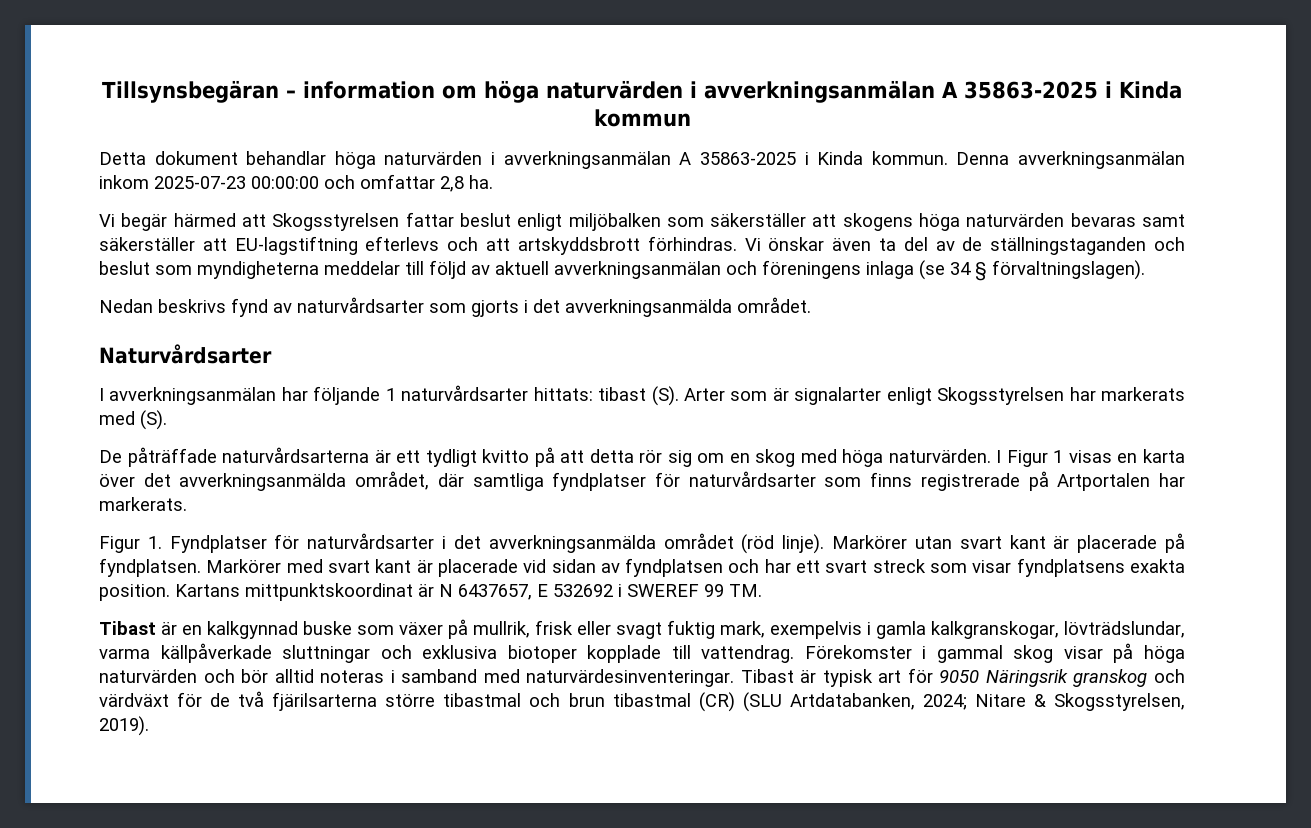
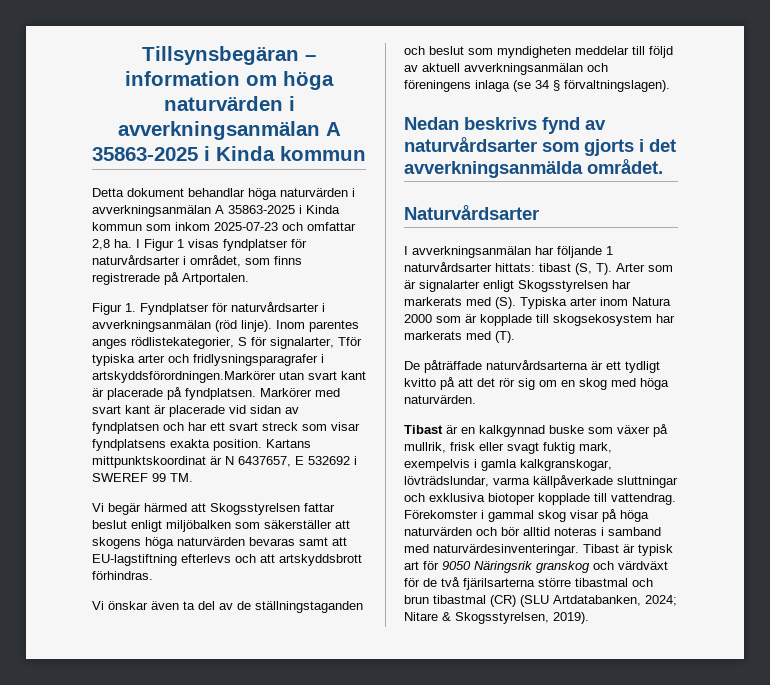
[871,151,1186,169] kommun. Denna avverkningsanmälan -> [92,222,171,231] kommun som
[251,176,319,189] 00:00:00 -> (278, 226) none
[99,212,1185,231] [99,236,1185,255] [99,260,1145,281] [99,297,811,317] [99,344,272,364] [99,385,1185,406] [99,410,167,430] [99,447,1185,467] [99,471,544,491] // Vi begär härmed att Skogsstyrelsen fattar beslut enligt miljöbalken som säkerställer att skogens höga naturvärden bevaras samt säkerställer att EU-lagstiftning efterlevs och att artskyddsbrott förhindras. Vi önskar även ta del av de ställningstaganden och beslut som myndigheterna meddelar till följd av aktuell avverkningsanmälan och föreningens inlaga (se 34 § förvaltningslagen). // Nedan beskrivs fynd av naturvårdsarter som gjorts i det avverkningsanmälda området. // Naturvårdsarter // I avverkningsanmälan har följande 1 naturvårdsarter hittats: tibast (S). Arter som är signalarter enligt Skogsstyrelsen har markerats med (S). // De påträffade naturvårdsarterna är ett tydligt kvitto på att detta rör sig om en skog med höga naturvärden. I Figur 1 visas en karta över det avverkningsanmälda området, där samtliga -> [136,239,219,251] I Figur 1 visas
(816, 479) none -> [183,255,241,267] i området,
[1057,473,1185,491] [99,497,187,511] Artportalen har markerats. -> [182,273,249,285] Artportalen.
[453,533,908,554] det avverkningsanmälda området (röd linje). Markörer -> [92,320,359,332] [92,337,362,349] [92,354,324,366] [92,371,276,383] avverkningsanmälan (röd linje). Inom parentes anges rödlistekategorier, S för signalarter, Tför typiska arter och fridlysningsparagrafer i artskyddsförordningen.Markörer
(762, 590) none -> [92,503,335,515] [92,520,350,532] [92,537,347,549] [92,554,362,566] [92,571,153,580] [92,601,363,613] [404,46,673,58] [404,63,608,75] [404,80,670,92] [404,117,606,134] [404,137,676,156] [404,159,663,178] [404,205,539,220] [404,246,613,258] [404,262,673,275] [404,280,631,292] [404,297,671,309] [404,314,675,326] [404,331,515,343] [404,360,660,373] [404,377,669,390] [404,395,476,404] // Vi begär härmed att Skogsstyrelsen fattar beslut enligt miljöbalken som säkerställer att skogens höga naturvärden bevaras samt att EU-lagstiftning efterlevs och att artskyddsbrott förhindras. // Vi önskar även ta del av de ställningstaganden och beslut som myndigheten meddelar till följd av aktuell avverkningsanmälan och föreningens inlaga (se 34 § förvaltningslagen). // Nedan beskrivs fynd av naturvårdsarter som gjorts i det avverkningsanmälda området. // Naturvårdsarter // I avverkningsanmälan har följande 1 naturvårdsarter hittats: tibast (S, T). Arter som är signalarter enligt Skogsstyrelsen har markerats med (S). Typiska arter inom Natura 2000 som är kopplade till skogsekosystem har markerats med (T). // De påträffade naturvårdsarterna är ett tydligt kvitto på att det rör sig om en skog med höga naturvärden.

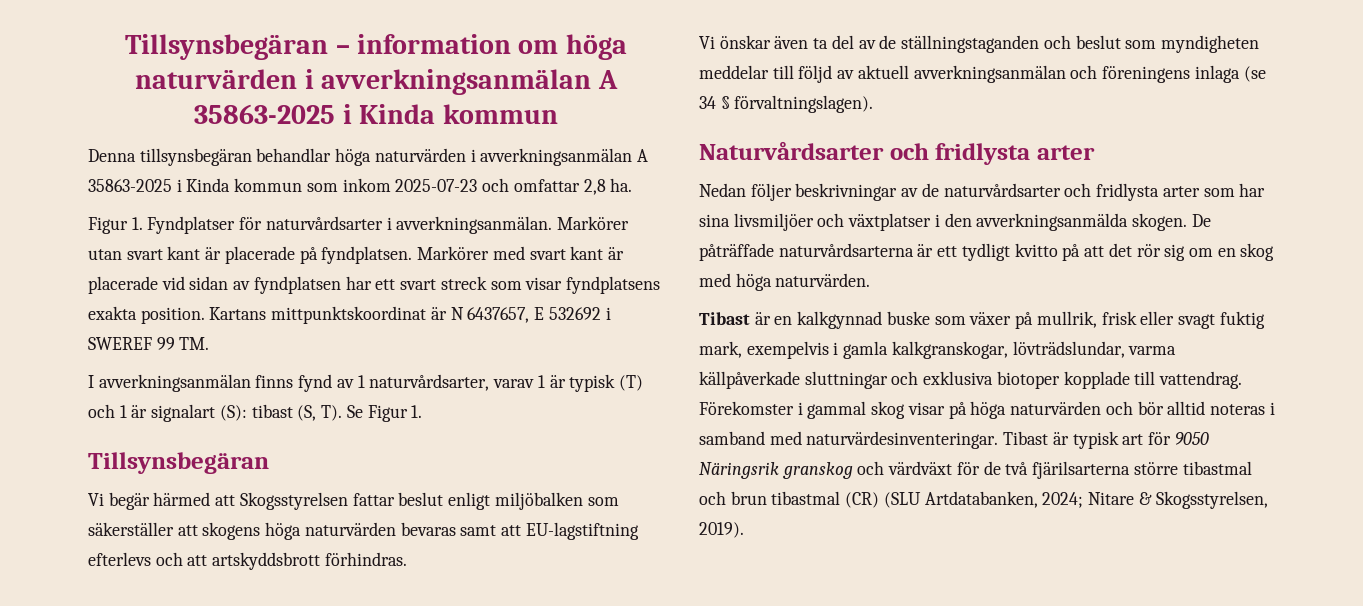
[92,188,184,197] Detta dokument -> [88,148,252,166] Denna tillsynsbegäran
[136,239,307,251] [92,255,302,267] [92,272,249,285] I Figur 1 visas fyndplatser för naturvårdsarter i området, som finns registrerade på Artportalen. -> (633, 185) none
[92,320,359,332] [92,337,362,349] [92,354,324,366] [92,371,276,383] avverkningsanmälan (röd linje). Inom parentes anges rödlistekategorier, S för signalarter, Tför typiska arter och fridlysningsparagrafer i artskyddsförordningen.Markörer -> [396,216,630,234] avverkningsanmälan. Markörer
[163,422,184,431] och -> (341, 285) none
(193, 477) none -> [88,374,643,392] [88,404,423,422] [88,452,269,474] // I avverkningsanmälan finns fynd av 1 naturvårdsarter, varav 1 är typisk (T) och 1 är signalart (S): tibast (S, T). Se Figur 1. // Tillsynsbegäran
[404,117,606,134] [404,137,676,156] [404,159,663,178] [404,205,539,220] [404,246,613,258] [404,262,673,275] [404,280,631,292] [404,297,671,309] [404,314,675,326] [404,331,515,343] Nedan beskrivs fynd av naturvårdsarter som gjorts i det avverkningsanmälda området. // Naturvårdsarter // I avverkningsanmälan har följande 1 naturvårdsarter hittats: tibast (S, T). Arter som är signalarter enligt Skogsstyrelsen har markerats med (S). Typiska arter inom Natura 2000 som är kopplade till skogsekosystem har markerats med (T). // -> [699,141,1095,165] [699,183,1266,201] [699,213,1188,231] Naturvårdsarter och fridlysta arter // Nedan följer beskrivningar av de naturvårdsarter och fridlysta arter som har sina livsmiljöer och växtplatser i den avverkningsanmälda skogen.

